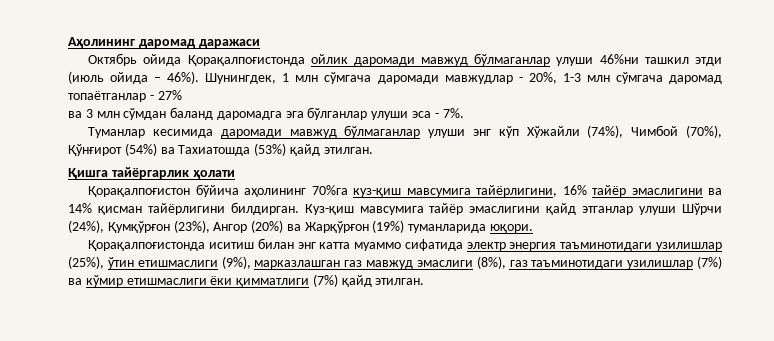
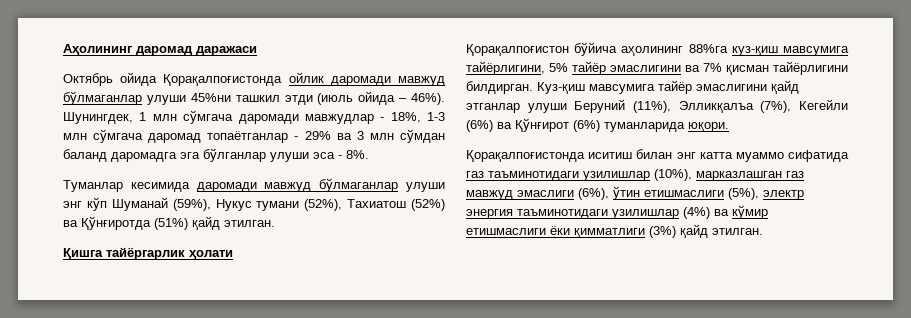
[599,54,639,64] 46%ни -> [190,93,231,102] 45%ни
[528,72,557,84] 20%, -> [390,112,421,123] 18%,
[157,90,182,100] 27% // -> [304,131,331,140] 29%
[442,108,464,118] 7%. -> [346,150,369,159] 8%.
[526,125,722,138] [68,143,287,156] Хўжайли (74%), Чимбой (70%), Қўнғирот (54%) ва Тахиатошда (53%) -> [111,197,445,211] [63,216,188,230] Шуманай (59%), Нукус тумани (52%), Тахиатош (52%) ва Қўнғиротда (51%)
[311,185,348,195] 70%га -> [688,44,728,53] 88%га
[562,185,587,195] 16% -> [549,63,568,72] 5%
[68,203,92,213] 14% -> [703,63,722,72] 7%
[681,203,722,215] [68,220,405,233] Шўрчи (24%), Қумқўрғон (23%), Ангор (20%) ва Жарқўрғон (19%) -> [574,99,848,113] [466,118,600,132] Беруний (11%), Элликқалъа (7%), Кегейли (6%) ва Қўнғирот (6%)
[466,242,723,251] [68,256,722,269] электр энергия таъминотидаги узилишлар (25%), ўтин етишмаслиги (9%), марказлашган газ мавжуд эмаслиги (8%), газ таъминотидаги узилишлар (7%) -> [466,169,804,181] [466,186,804,200] [466,207,710,219] газ таъминотидаги узилишлар (10%), марказлашган газ мавжуд эмаслиги (6%), ўтин етишмаслиги (5%), электр энергия таъминотидаги узилишлар (4%)
[312,274,338,287] (7%) -> [649,226,676,238] (3%)

